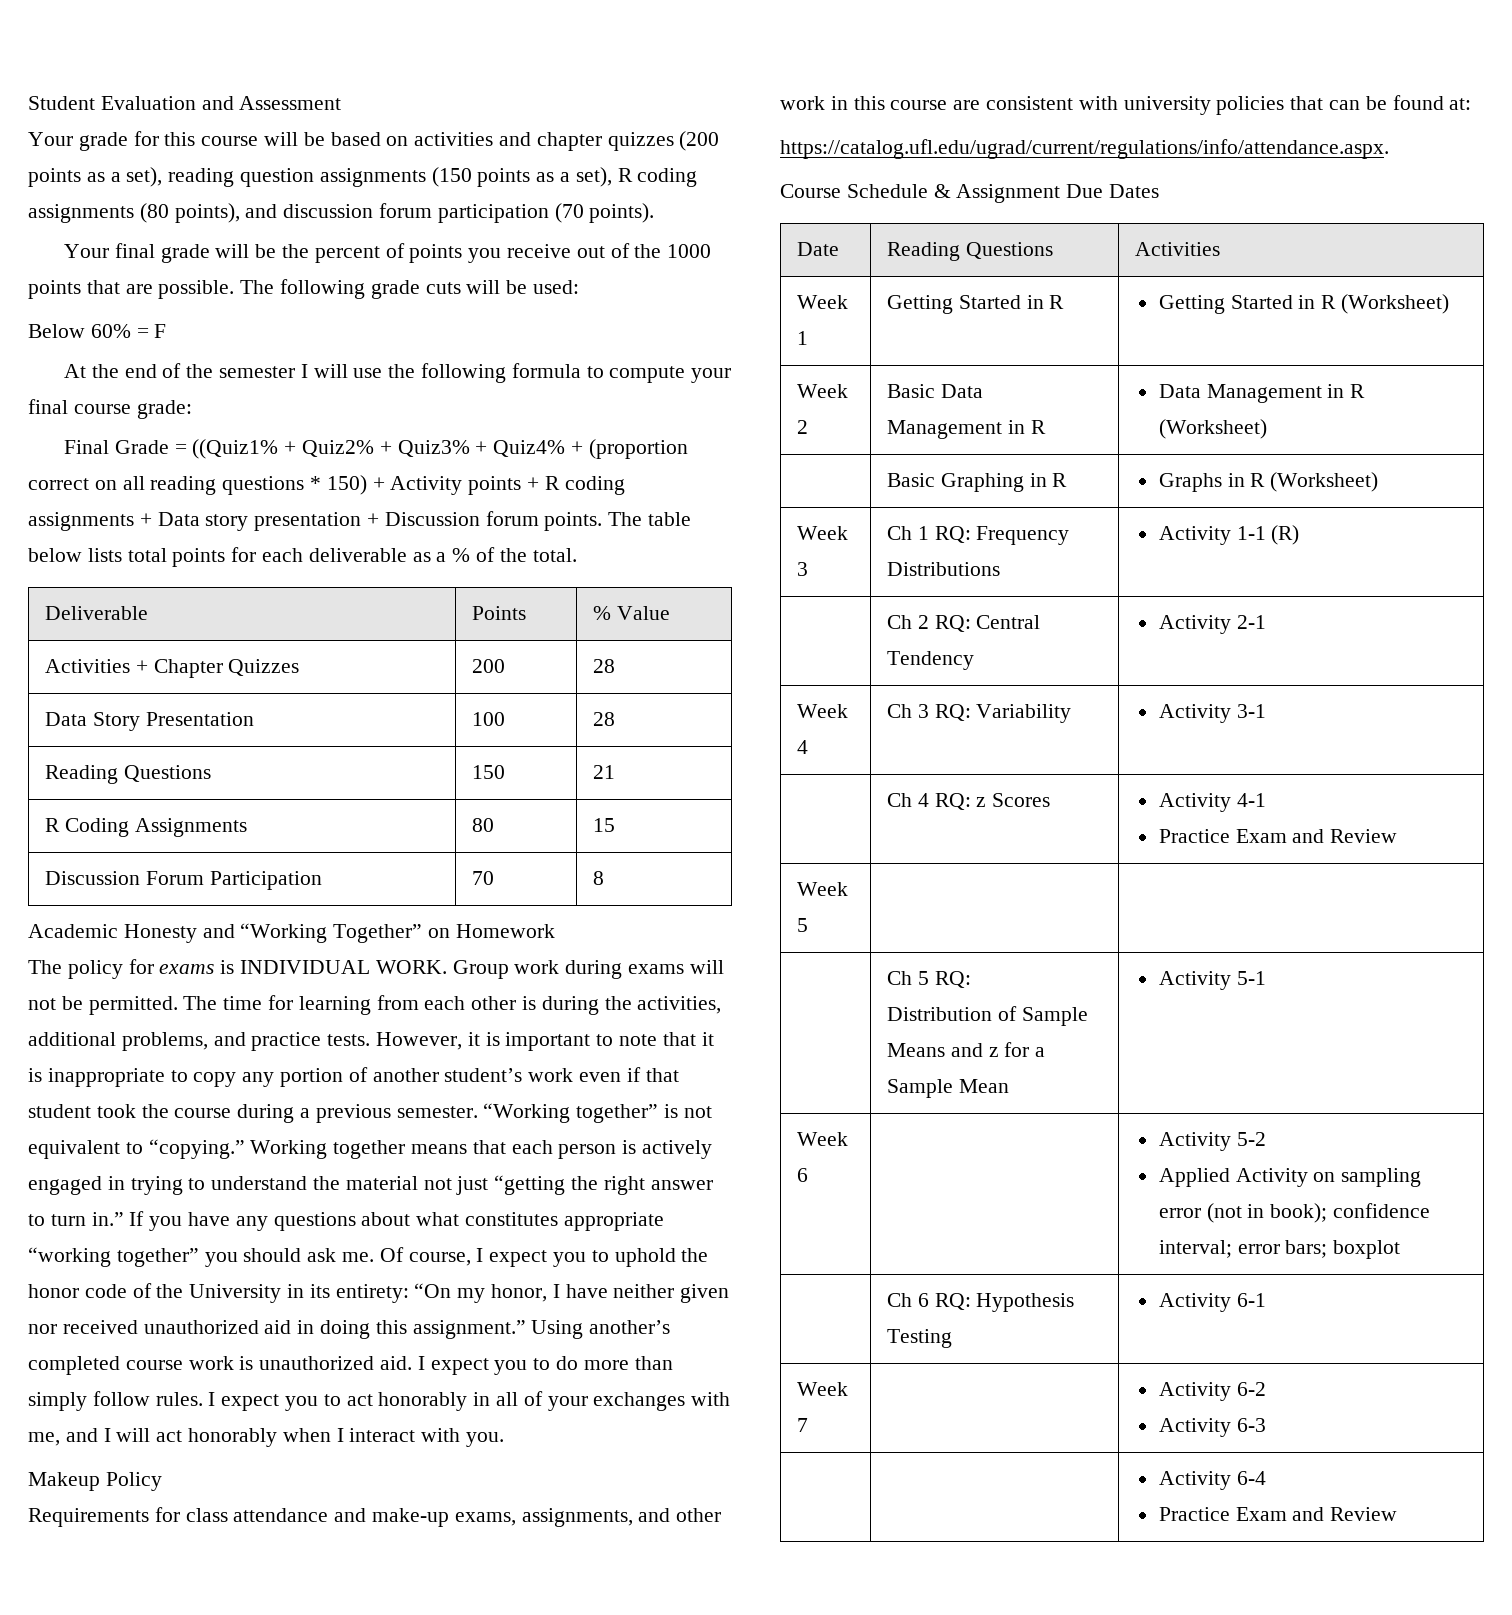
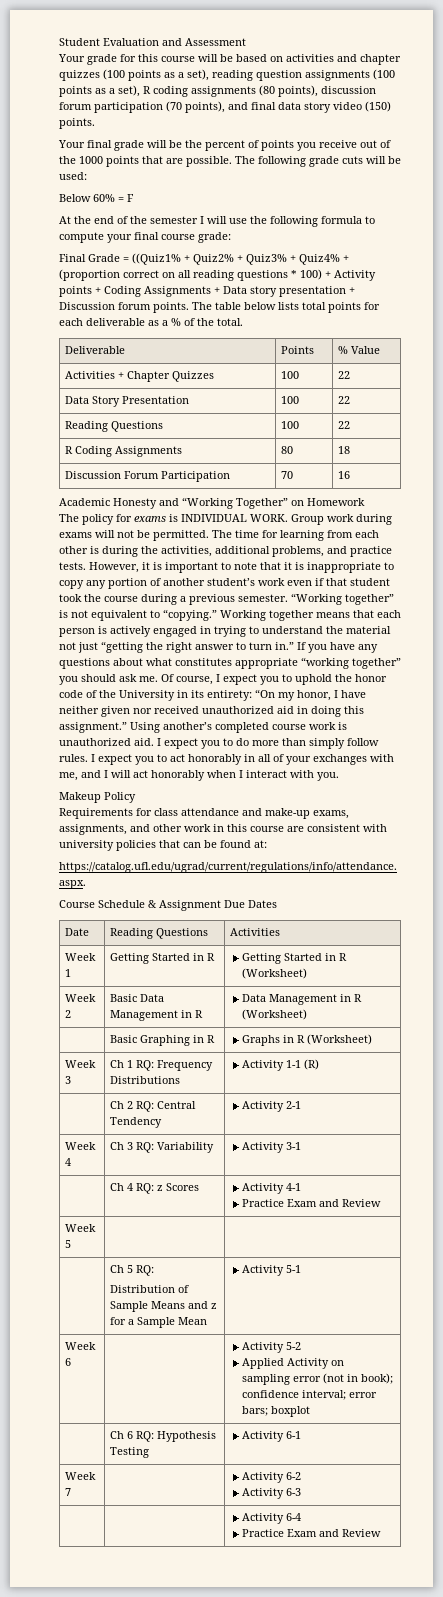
[679,131,720,151] (200 -> [103,69,125,80] (100
[431,167,472,187] (150 -> [373,69,395,80] (100
[245,204,278,218] and -> (318, 91) none
[589,203,655,223] points). -> [185,101,391,113] [59,118,95,129] points), and final data story video (150) points.
[326,475,367,495] 150) -> [300,269,322,280] 100)
[544,476,625,495] [28,512,134,531] R coding assignments -> [104,286,211,297] Coding Assignments
[472,659,506,673] [593,659,616,673] 200 | 28 -> [281,371,300,379] [338,371,351,379] 100 | 22
[593,712,616,726] [45,765,211,784] [472,765,506,779] [593,765,616,779] 28 // Reading Questions | 150 | 21 -> [338,396,351,404] [65,421,164,432] [281,421,300,429] [338,421,351,429] 22 // Reading Questions | 100 | 22
[593,818,616,832] 15 -> [338,446,351,454] 18
[593,871,605,885] 8 -> [338,471,351,479] 16

